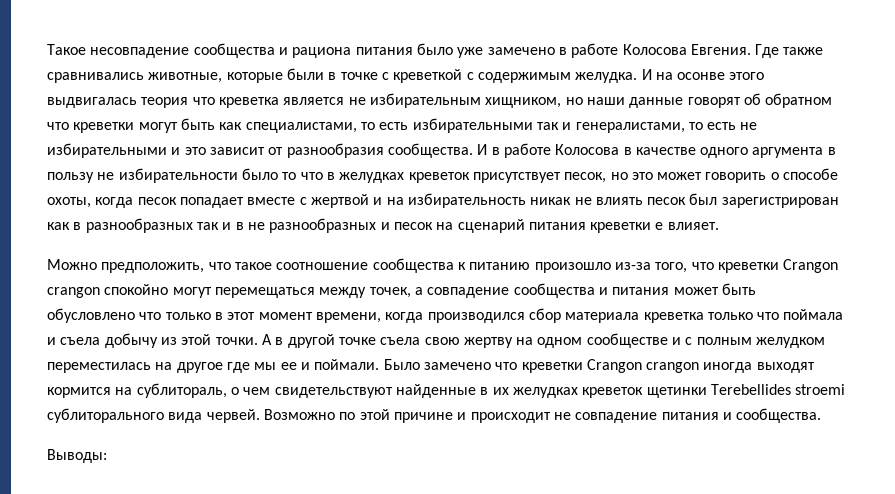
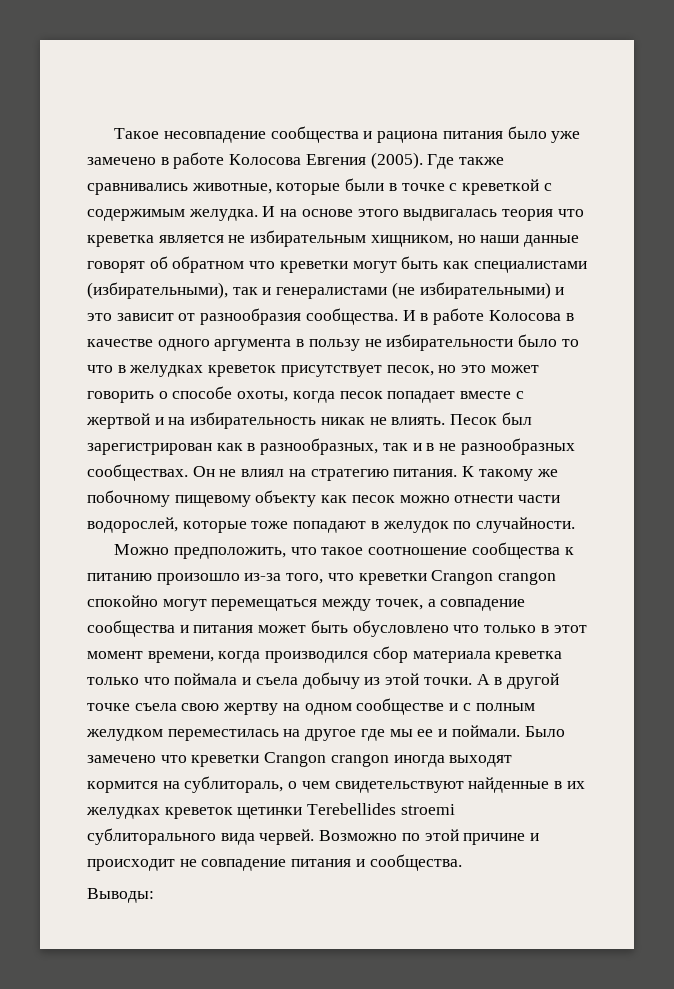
[690,44,751,55] Евгения. -> [305,152,423,169] Евгения (2005).
[677,72,726,80] осонве -> [301,209,353,217] основе
[245,118,758,133] [47,143,167,158] специалистами, то есть избирательными так и генералистами, то есть не избирательными -> [473,261,587,273] [87,282,551,299] специалистами (избирательными), так и генералистами (не избирательными)
[595,197,687,205] влиять песок -> [391,414,498,425] влиять. Песок
[85,218,193,233] разнообразных -> [260,438,379,455] разнообразных,
[380,219,719,233] и песок на сценарий питания креветки е влияет. -> [87,464,558,481] [87,490,561,507] [87,517,576,533] сообществах. Он не влиял на стратегию питания. К такому же побочному пищевому объекту как песок можно отнести части водорослей, которые тоже попадают в желудок по случайности.

